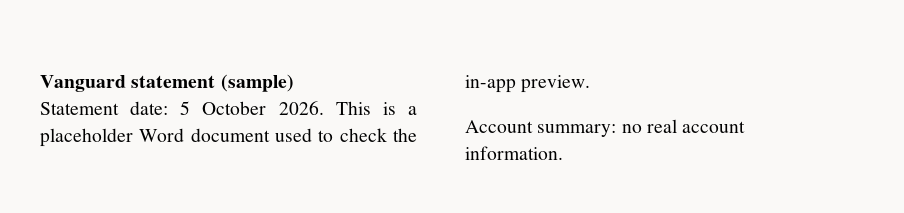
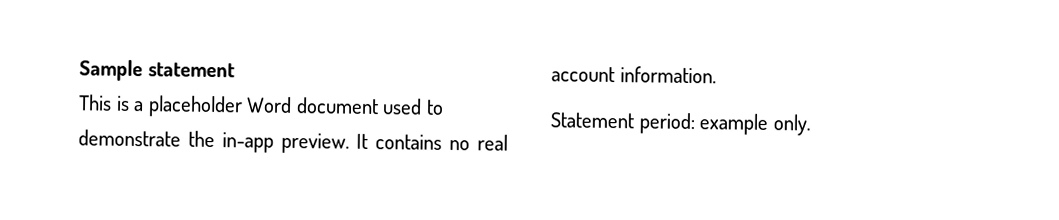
[40,75,126,92] Vanguard -> [79,59,143,82] Sample
[220,74,294,92] [40,101,324,115] (sample) // Statement date: 5 October 2026. -> (235, 70) //
[339,128,387,142] check -> [78,129,181,147] demonstrate
[465,120,617,137] // Account summary: -> [356,133,443,150] It contains
(563, 153) none -> [550,112,811,136] // Statement period: example only.

